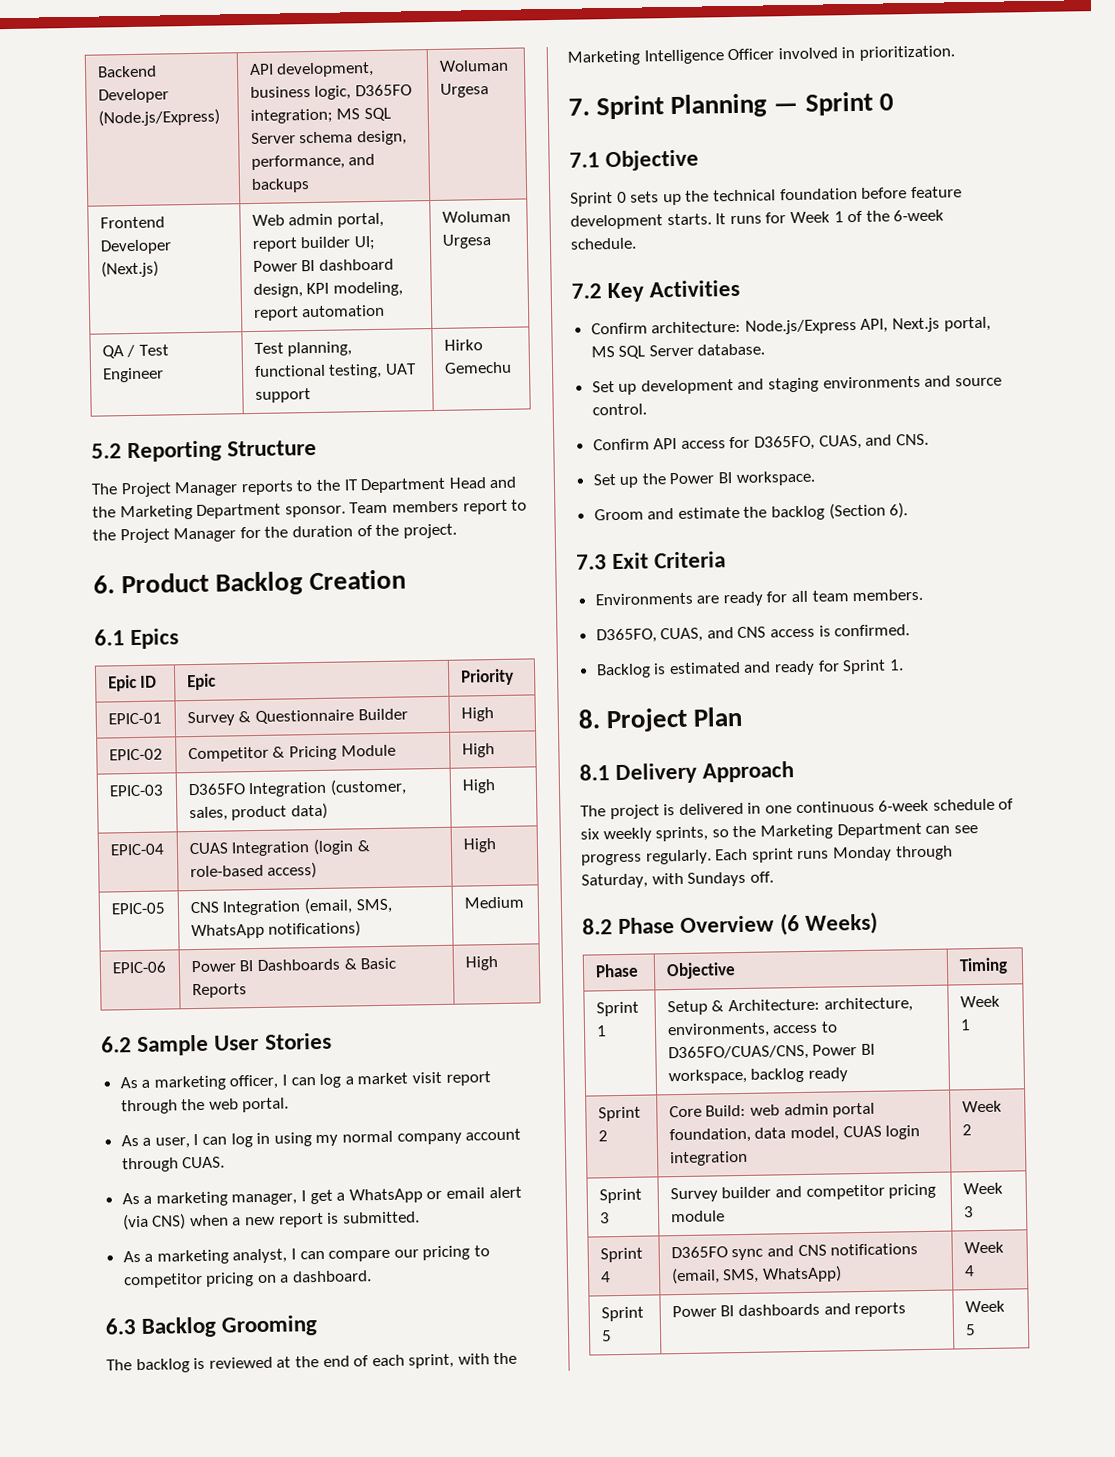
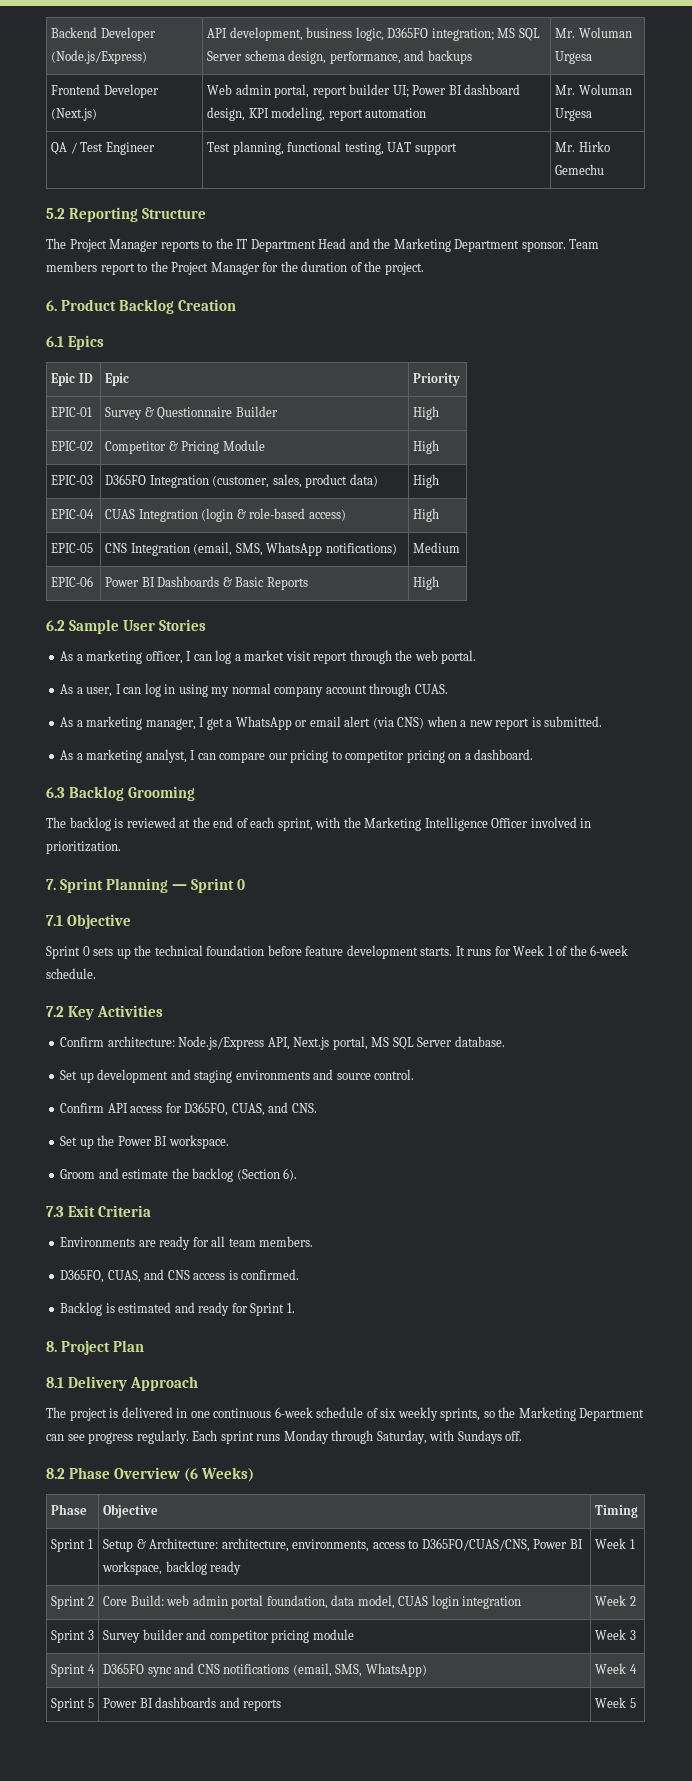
(310, 186) none -> [555,28,576,38] Mr.
(386, 311) none -> [555,85,576,95] Mr.
(311, 395) none -> [555,142,576,152] Mr.

